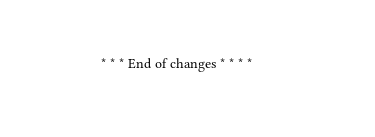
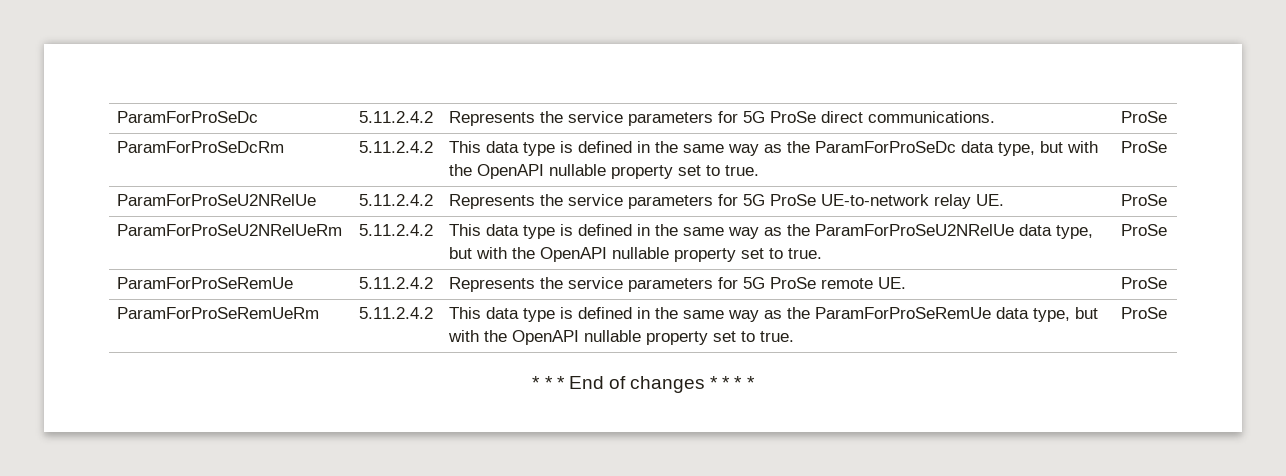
(100, 63) none -> [116,111,258,123] [359,111,433,123] [448,111,995,126] [1120,111,1167,123] [116,141,284,153] [359,141,433,153] [448,141,1098,156] [448,164,759,179] [1120,141,1167,153] [116,194,316,206] [359,194,433,206] [448,194,1004,209] [1120,194,1167,206] [116,224,342,236] [359,224,433,236] [448,224,1093,239] [448,247,822,262] [1120,224,1167,236] [116,277,293,289] [359,277,433,289] [448,277,906,292] [1120,277,1167,289] [116,307,319,319] [359,307,433,319] [448,307,1098,322] [447,330,794,345] [1120,307,1167,319] ParamForProSeDc | 5.11.2.4.2 | Represents the service parameters for 5G ProSe direct communications. | ProSe // ParamForProSeDcRm | 5.11.2.4.2 | This data type is defined in the same way as the ParamForProSeDc data type, but with the OpenAPI nullable property set to true. | ProSe // ParamForProSeU2NRelUe | 5.11.2.4.2 | Represents the service parameters for 5G ProSe UE-to-network relay UE. | ProSe // ParamForProSeU2NRelUeRm | 5.11.2.4.2 | This data type is defined in the same way as the ParamForProSeU2NRelUe data type, but with the OpenAPI nullable property set to true. | ProSe // ParamForProSeRemUe | 5.11.2.4.2 | Represents the service parameters for 5G ProSe remote UE. | ProSe // ParamForProSeRemUeRm | 5.11.2.4.2 | This data type is defined in the same way as the ParamForProSeRemUe data type, but with the OpenAPI nullable property set to true. | ProSe //

